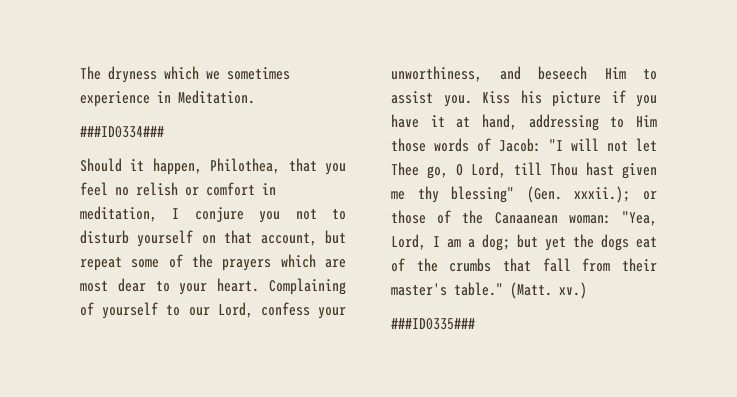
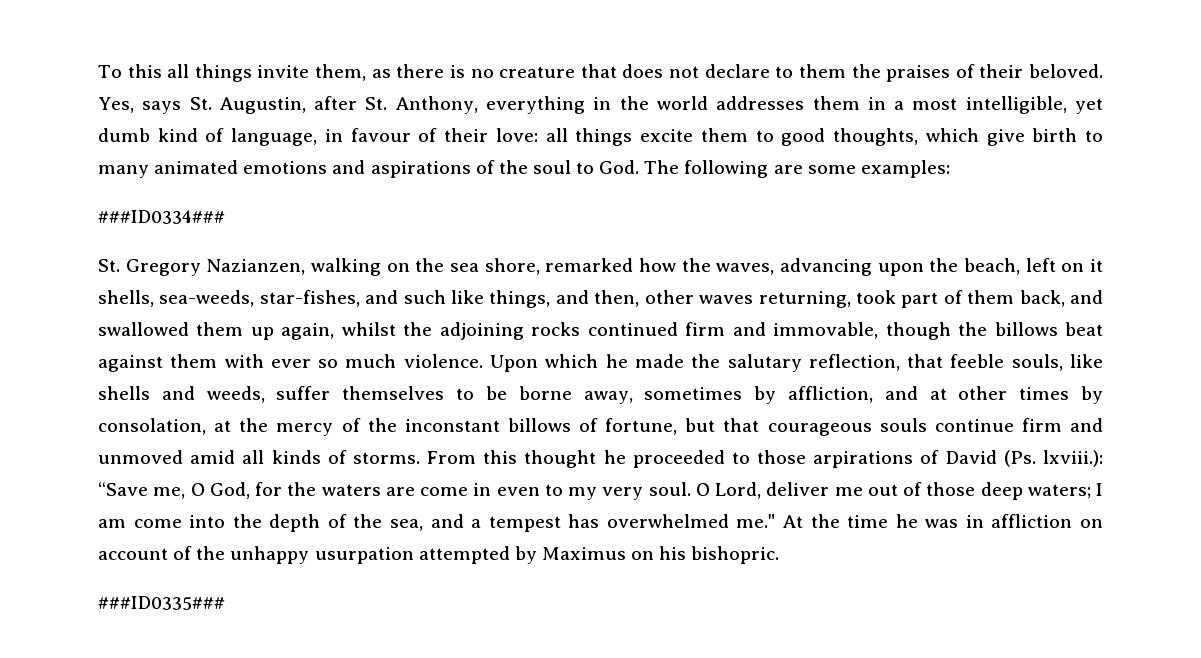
[80,66,290,83] [80,90,255,107] [80,126,164,138] [80,158,346,175] [80,182,276,196] [80,206,346,223] [80,230,346,247] [80,254,346,271] [80,278,346,295] [80,302,346,319] [391,66,657,82] [391,90,657,107] [391,114,657,131] [391,138,657,152] [391,162,657,179] [391,186,657,203] [391,210,657,226] [391,234,657,251] [391,258,657,272] [391,282,587,299] The dryness which we sometimes experience in Meditation. // ###ID0334### // Should it happen, Philothea, that you feel no relish or comfort in meditation, I conjure you not to disturb yourself on that account, but repeat some of the prayers which are most dear to your heart. Complaining of yourself to our Lord, confess your unworthiness, and beseech Him to assist you. Kiss his picture if you have it at hand, addressing to Him those words of Jacob: "I will not let Thee go, O Lord, till Thou hast given me thy blessing" (Gen. xxxii.); or those of the Canaanean woman: "Yea, Lord, I am a dog; but yet the dogs eat of the crumbs that fall from their master's table." (Matt. xv.) -> [98,64,1103,82] [98,96,1103,114] [98,128,1103,146] [98,160,950,178] [98,210,225,224] [98,258,1103,276] [98,290,1103,308] [98,322,1103,340] [98,354,1103,372] [98,386,1103,404] [98,418,1103,436] [98,450,1103,468] [98,482,1103,500] [98,514,1103,532] [98,546,780,564] To this all things invite them, as there is no creature that does not declare to them the praises of their beloved. Yes, says St. Augustin, after St. Anthony, everything in the world addresses them in a most intelligible, yet dumb kind of language, in favour of their love: all things excite them to good thoughts, which give birth to many animated emotions and aspirations of the soul to God. The following are some examples: // ###ID0334### // St. Gregory Nazianzen, walking on the sea shore, remarked how the waves, advancing upon the beach, left on it shells, sea-weeds, star-fishes, and such like things, and then, other waves returning, took part of them back, and swallowed them up again, whilst the adjoining rocks continued firm and immovable, though the billows beat against them with ever so much violence. Upon which he made the salutary reflection, that feeble souls, like shells and weeds, suffer themselves to be borne away, sometimes by affliction, and at other times by consolation, at the mercy of the inconstant billows of fortune, but that courageous souls continue firm and unmoved amid all kinds of storms. From this thought he proceeded to those arpirations of David (Ps. lxviii.): “Save me, O God, for the waters are come in even to my very soul. O Lord, deliver me out of those deep waters; I am come into the depth of the sea, and a tempest has overwhelmed me." At the time he was in affliction on account of the unhappy usurpation attempted by Maximus on his bishopric.

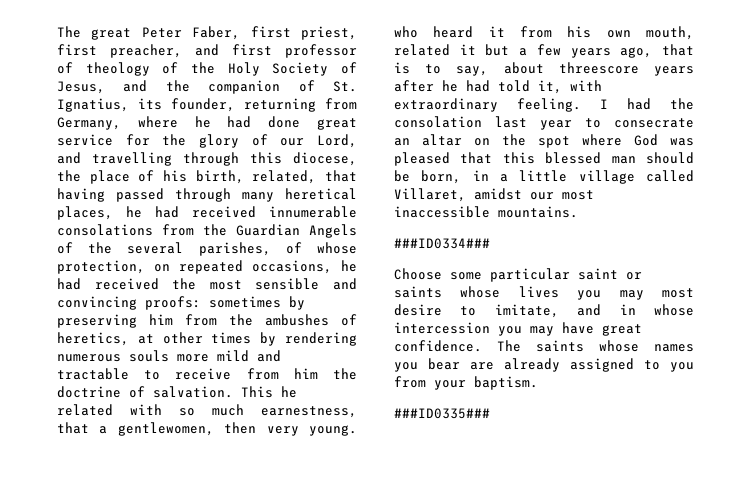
[98,64,1103,82] [98,96,1103,114] [98,128,1103,146] [98,160,950,178] [98,210,225,224] [98,258,1103,276] [98,290,1103,308] [98,322,1103,340] [98,354,1103,372] [98,386,1103,404] [98,418,1103,436] [98,450,1103,468] [98,482,1103,500] [98,514,1103,532] [98,546,780,564] To this all things invite them, as there is no creature that does not declare to them the praises of their beloved. Yes, says St. Augustin, after St. Anthony, everything in the world addresses them in a most intelligible, yet dumb kind of language, in favour of their love: all things excite them to good thoughts, which give birth to many animated emotions and aspirations of the soul to God. The following are some examples: // ###ID0334### // St. Gregory Nazianzen, walking on the sea shore, remarked how the waves, advancing upon the beach, left on it shells, sea-weeds, star-fishes, and such like things, and then, other waves returning, took part of them back, and swallowed them up again, whilst the adjoining rocks continued firm and immovable, though the billows beat against them with ever so much violence. Upon which he made the salutary reflection, that feeble souls, like shells and weeds, suffer themselves to be borne away, sometimes by affliction, and at other times by consolation, at the mercy of the inconstant billows of fortune, but that courageous souls continue firm and unmoved amid all kinds of storms. From this thought he proceeded to those arpirations of David (Ps. lxviii.): “Save me, O God, for the waters are come in even to my very soul. O Lord, deliver me out of those deep waters; I am come into the depth of the sea, and a tempest has overwhelmed me." At the time he was in affliction on account of the unhappy usurpation attempted by Maximus on his bishopric. -> [57,26,357,40] [57,44,357,58] [57,62,357,76] [57,80,357,94] [57,98,357,112] [57,116,357,130] [57,134,357,148] [57,152,357,166] [57,170,357,184] [57,188,357,202] [57,206,357,220] [57,224,357,238] [57,242,357,256] [57,260,357,274] [57,278,357,290] [57,296,305,310] [57,314,357,328] [57,332,357,346] [57,350,281,362] [57,368,357,380] [57,386,297,398] [57,404,357,418] [57,422,357,436] [394,26,694,40] [394,44,694,58] [394,62,694,76] [394,80,602,94] [394,98,694,112] [394,116,694,130] [394,134,694,148] [394,152,694,166] [394,170,694,184] [394,188,594,202] [394,206,578,218] [394,238,490,249] [394,268,642,282] [394,286,694,300] [394,304,694,318] [394,322,642,336] [394,340,694,352] [394,358,694,372] [394,376,538,390] The great Peter Faber, first priest, first preacher, and first professor of theology of the Holy Society of Jesus, and the companion of St. Ignatius, its founder, returning from Germany, where he had done great service for the glory of our Lord, and travelling through this diocese, the place of his birth, related, that having passed through many heretical places, he had received innumerable consolations from the Guardian Angels of the several parishes, of whose protection, on repeated occasions, he had received the most sensible and convincing proofs: sometimes by preserving him from the ambushes of heretics, at other times by rendering numerous souls more mild and tractable to receive from him the doctrine of salvation. This he related with so much earnestness, that a gentlewomen, then very young. who heard it from his own mouth, related it but a few years ago, that is to say, about threescore years after he had told it, with extraordinary feeling. I had the consolation last year to consecrate an altar on the spot where God was pleased that this blessed man should be born, in a little village called Villaret, amidst our most inaccessible mountains. // ###ID0334### // Choose some particular saint or saints whose lives you may most desire to imitate, and in whose intercession you may have great confidence. The saints whose names you bear are already assigned to you from your baptism.

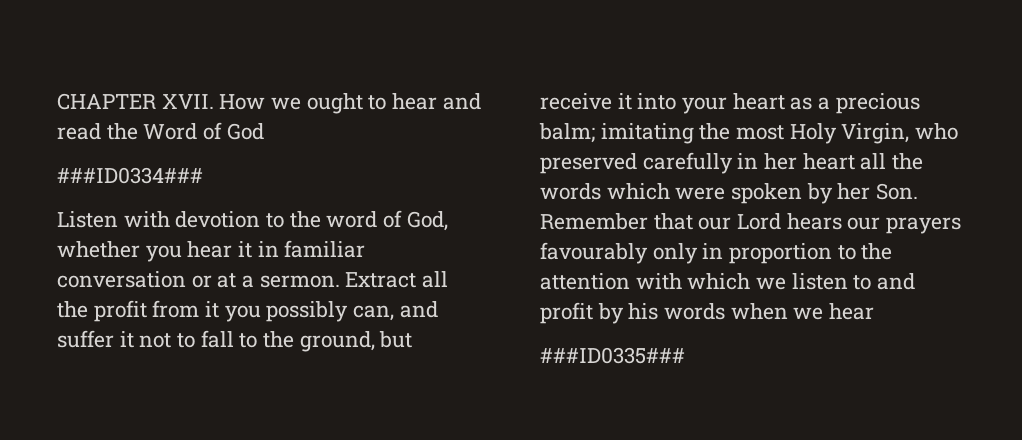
[57,26,357,40] [57,44,357,58] [57,62,357,76] [57,80,357,94] [57,98,357,112] [57,116,357,130] [57,134,357,148] [57,152,357,166] [57,170,357,184] [57,188,357,202] [57,206,357,220] [57,224,357,238] [57,242,357,256] [57,260,357,274] [57,278,357,290] [57,296,305,310] [57,314,357,328] [57,332,357,346] [57,350,281,362] [57,368,357,380] [57,386,297,398] [57,404,357,418] [57,422,357,436] [394,26,694,40] [394,44,694,58] [394,62,694,76] [394,80,602,94] [394,98,694,112] [394,116,694,130] [394,134,694,148] [394,152,694,166] [394,170,694,184] [394,188,594,202] [394,206,578,218] [394,238,490,249] [394,268,642,282] [394,286,694,300] [394,304,694,318] [394,322,642,336] [394,340,694,352] [394,358,694,372] [394,376,538,390] The great Peter Faber, first priest, first preacher, and first professor of theology of the Holy Society of Jesus, and the companion of St. Ignatius, its founder, returning from Germany, where he had done great service for the glory of our Lord, and travelling through this diocese, the place of his birth, related, that having passed through many heretical places, he had received innumerable consolations from the Guardian Angels of the several parishes, of whose protection, on repeated occasions, he had received the most sensible and convincing proofs: sometimes by preserving him from the ambushes of heretics, at other times by rendering numerous souls more mild and tractable to receive from him the doctrine of salvation. This he related with so much earnestness, that a gentlewomen, then very young. who heard it from his own mouth, related it but a few years ago, that is to say, about threescore years after he had told it, with extraordinary feeling. I had the consolation last year to consecrate an altar on the spot where God was pleased that this blessed man should be born, in a little village called Villaret, amidst our most inaccessible mountains. // ###ID0334### // Choose some particular saint or saints whose lives you may most desire to imitate, and in whose intercession you may have great confidence. The saints whose names you bear are already assigned to you from your baptism. -> [57,93,481,114] [57,122,264,140] [57,167,203,184] [57,210,448,231] [57,240,366,262] [57,271,449,288] [57,300,438,322] [57,330,413,352] [540,93,920,114] [539,123,959,144] [540,152,924,174] [540,183,919,204] [540,213,962,234] [540,242,893,264] [540,273,916,290] [540,302,875,324] CHAPTER XVII. How we ought to hear and read the Word of God // ###ID0334### // Listen with devotion to the word of God, whether you hear it in familiar conversation or at a sermon. Extract all the profit from it you possibly can, and suffer it not to fall to the ground, but receive it into your heart as a precious balm; imitating the most Holy Virgin, who preserved carefully in her heart all the words which were spoken by her Son. Remember that our Lord hears our prayers favourably only in proportion to the attention with which we listen to and profit by his words when we hear

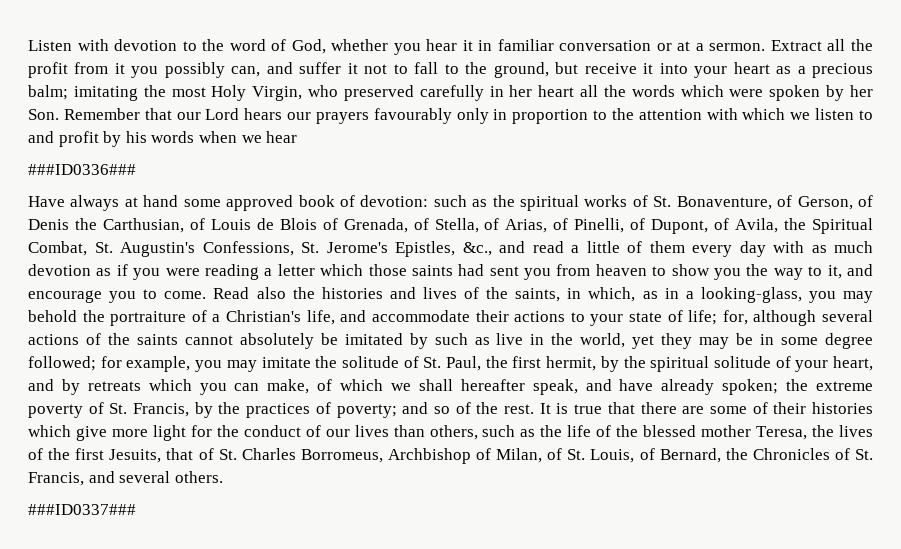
[57,93,481,114] [57,122,264,140] [57,167,203,184] CHAPTER XVII. How we ought to hear and read the Word of God // ###ID0334### // -> (28, 45) none
[540,347,685,364] ###ID0335### -> [28,164,136,175] [28,195,874,211] [28,218,874,234] [28,241,873,257] [28,264,874,280] [28,287,874,303] [28,310,873,326] [28,333,874,349] [28,356,874,372] [28,379,874,395] [28,402,873,418] [28,425,874,441] [28,448,874,464] [28,471,223,486] [28,504,136,515] ###ID0336### // Have always at hand some approved book of devotion: such as the spiritual works of St. Bonaventure, of Gerson, of Denis the Carthusian, of Louis de Blois of Grenada, of Stella, of Arias, of Pinelli, of Dupont, of Avila, the Spiritual Combat, St. Augustin's Confessions, St. Jerome's Epistles, &c., and read a little of them every day with as much devotion as if you were reading a letter which those saints had sent you from heaven to show you the way to it, and encourage you to come. Read also the histories and lives of the saints, in which, as in a looking-glass, you may behold the portraiture of a Christian's life, and accommodate their actions to your state of life; for, although several actions of the saints cannot absolutely be imitated by such as live in the world, yet they may be in some degree followed; for example, you may imitate the solitude of St. Paul, the first hermit, by the spiritual solitude of your heart, and by retreats which you can make, of which we shall hereafter speak, and have already spoken; the extreme poverty of St. Francis, by the practices of poverty; and so of the rest. It is true that there are some of their histories which give more light for the conduct of our lives than others, such as the life of the blessed mother Teresa, the lives of the first Jesuits, that of St. Charles Borromeus, Archbishop of Milan, of St. Louis, of Bernard, the Chronicles of St. Francis, and several others. // ###ID0337###

